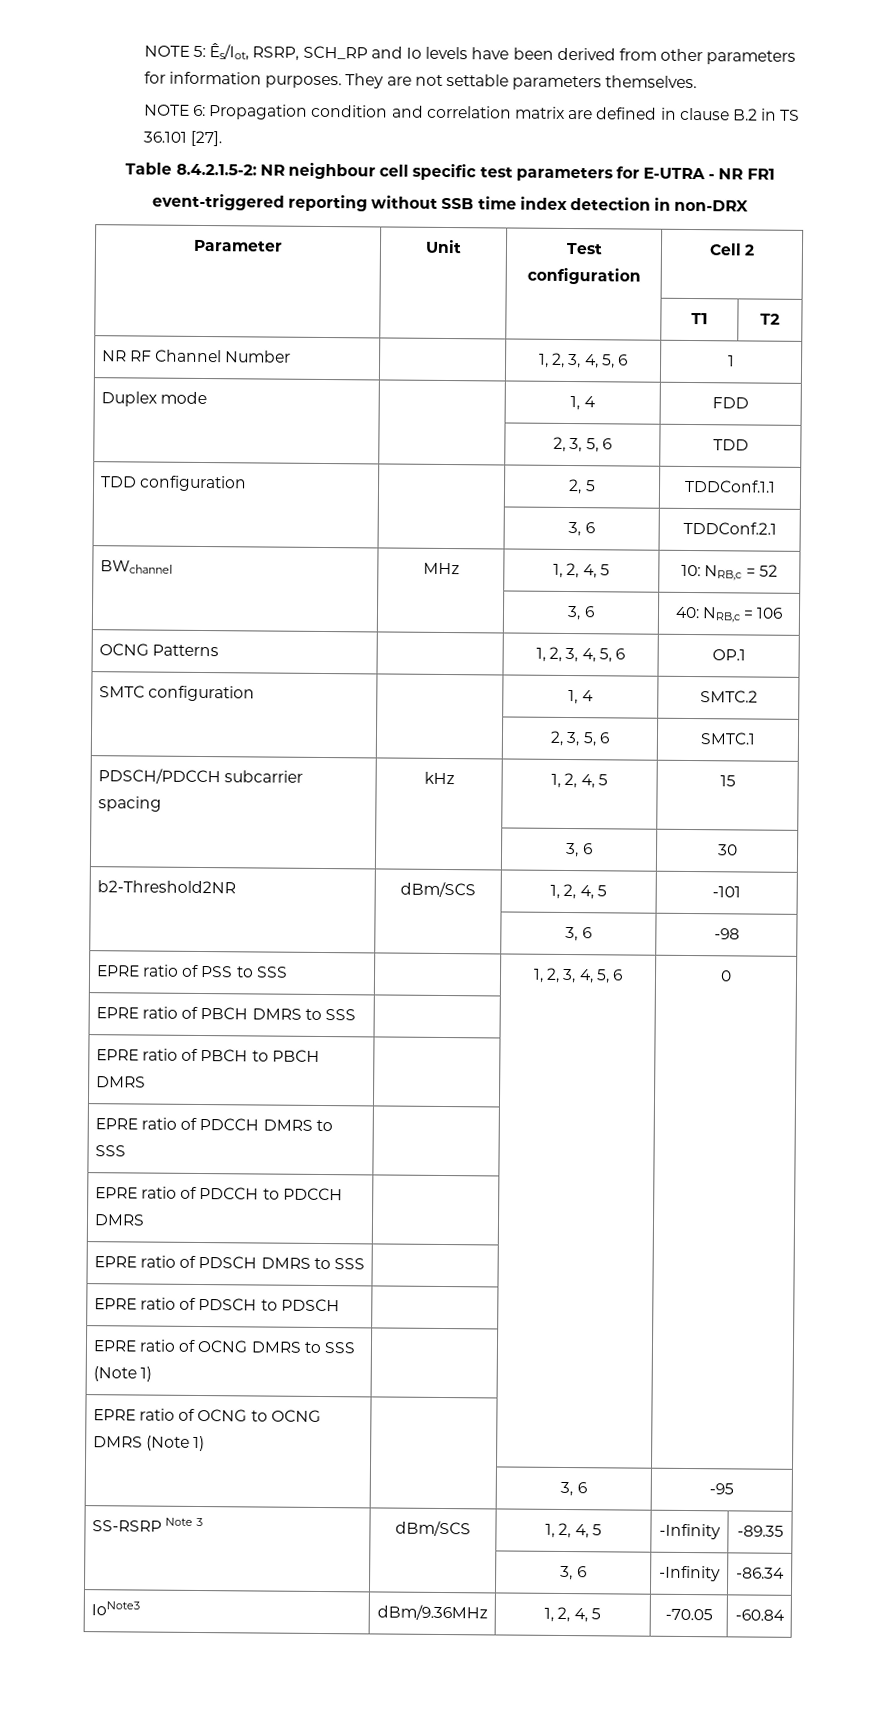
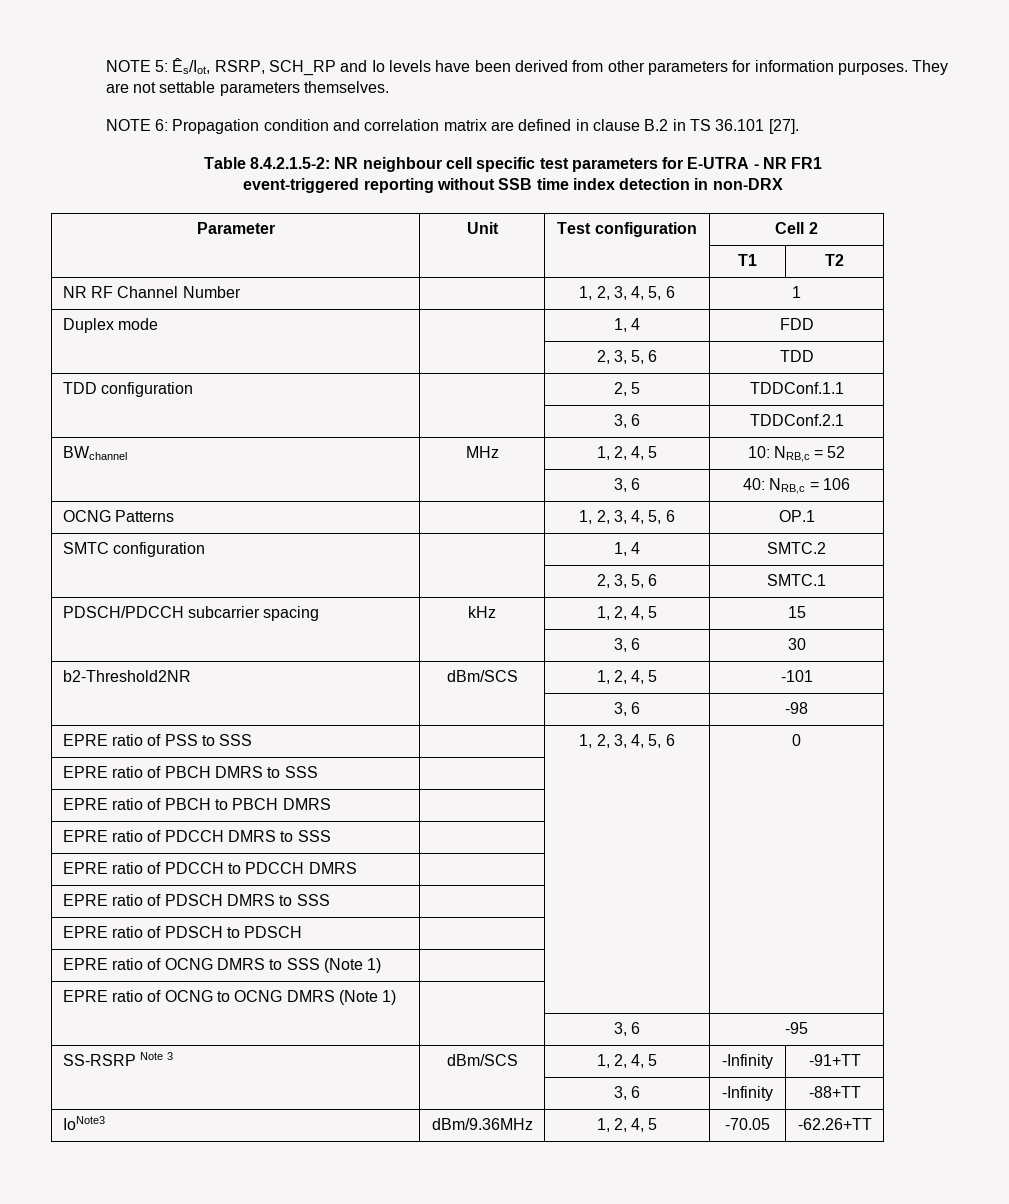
[736,1525,784,1537] -89.35 -> [808,1054,861,1066] -91+TT
[736,1567,785,1579] -86.34 -> [808,1086,861,1098] -88+TT
[734,1609,785,1621] -60.84 -> [797,1118,872,1130] -62.26+TT

